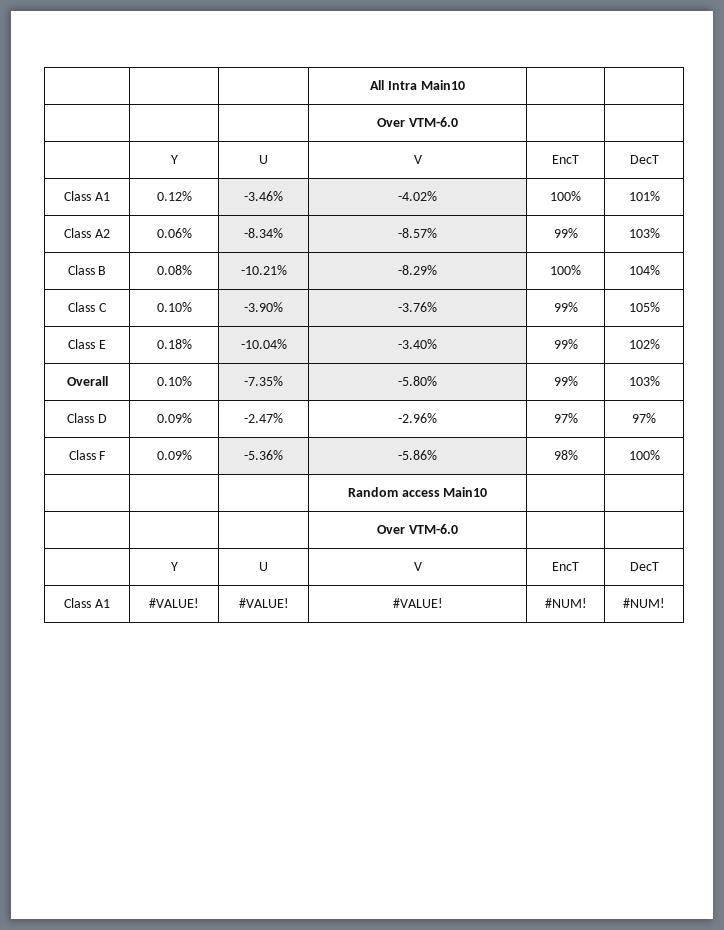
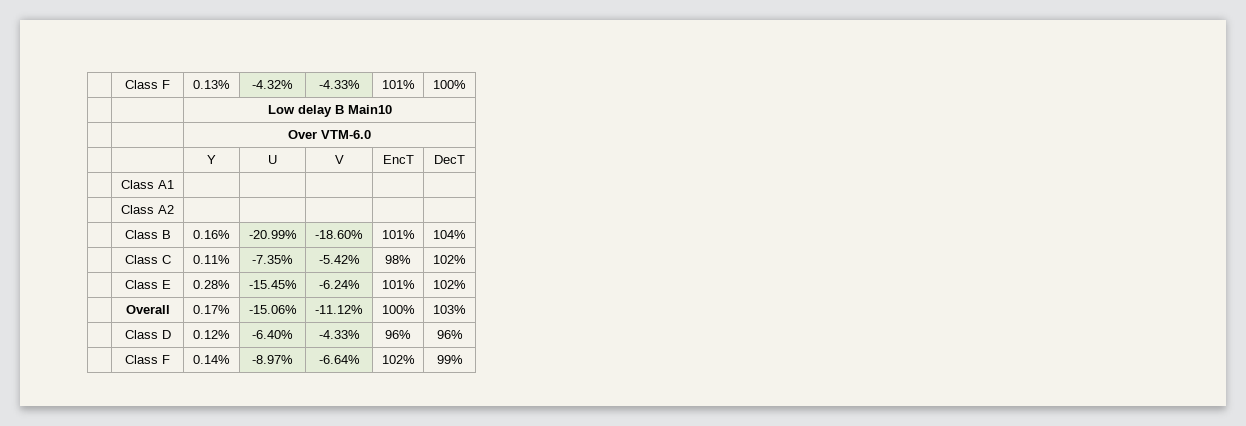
[370,80,465,90] [377,117,458,127] [170,155,178,164] [259,155,268,164] [413,155,422,164] [552,155,579,164] [629,155,659,164] [64,191,110,201] [156,191,192,201] [244,191,283,201] [398,191,437,201] [550,191,581,201] [628,191,660,201] [64,228,110,238] [156,228,192,238] [244,228,283,238] [398,228,437,238] [553,228,578,238] [628,228,660,238] [67,265,107,275] [156,265,192,275] [240,265,287,275] [398,265,437,275] [550,265,581,275] [628,265,660,275] [68,302,107,312] [156,302,192,312] [244,302,283,312] [398,302,437,312] [553,302,578,312] [628,302,660,312] [68,339,106,349] [156,339,192,349] [240,339,287,349] [398,339,437,349] [553,339,578,349] [628,339,660,349] [66,376,108,386] [156,376,192,386] [244,376,283,386] [398,376,437,386] [553,376,578,386] [628,376,660,386] [67,413,107,423] [156,413,192,423] [244,413,283,423] [398,413,437,423] [553,413,578,423] [632,413,656,423] [68,450,107,460] [156,450,192,460] [244,450,283,460] [398,450,437,460] [553,450,578,460] [628,450,660,460] [347,487,488,497] [377,524,458,534] [170,562,178,571] [259,562,268,571] [413,562,422,571] [552,562,579,571] [629,562,659,571] [64,598,110,608] [149,598,199,608] [238,598,289,608] [392,598,443,608] [544,598,587,608] [623,598,665,608] | | | All Intra Main10 | | // | | | Over VTM-6.0 | | // | Y | U | V | EncT | DecT // Class A1 | 0.12% | -3.46% | -4.02% | 100% | 101% // Class A2 | 0.06% | -8.34% | -8.57% | 99% | 103% // Class B | 0.08% | -10.21% | -8.29% | 100% | 104% // Class C | 0.10% | -3.90% | -3.76% | 99% | 105% // Class E | 0.18% | -10.04% | -3.40% | 99% | 102% // Overall | 0.10% | -7.35% | -5.80% | 99% | 103% // Class D | 0.09% | -2.47% | -2.96% | 97% | 97% // Class F | 0.09% | -5.36% | -5.86% | 98% | 100% // | | | Random access Main10 | | // | | | Over VTM-6.0 | | // | Y | U | V | EncT | DecT // Class A1 | #VALUE! | #VALUE! | #VALUE! | #NUM! | #NUM! -> [125,80,170,89] [193,80,230,89] [252,80,293,89] [318,80,360,89] [381,80,415,89] [433,80,466,89] [267,105,392,117] [288,130,371,139] [207,155,216,164] [268,155,277,164] [334,155,344,164] [382,155,414,164] [434,155,465,164] [121,180,174,189] [121,205,174,214] [124,230,171,239] [193,230,230,239] [248,230,297,239] [315,230,363,239] [381,230,415,239] [433,230,466,239] [124,255,171,264] [193,255,230,264] [252,255,293,264] [318,255,360,264] [385,255,411,264] [433,255,466,264] [124,280,171,289] [193,280,230,289] [248,280,297,289] [318,280,360,289] [381,280,415,289] [433,280,466,289] [125,305,170,314] [193,305,230,314] [248,305,297,314] [315,305,363,314] [381,305,415,314] [433,305,466,314] [124,330,171,339] [193,330,230,339] [252,330,293,339] [318,330,360,339] [385,330,411,339] [436,330,463,339] [125,355,170,364] [193,355,230,364] [252,355,293,364] [318,355,360,364] [381,355,415,364] [436,355,463,364] | Class F | 0.13% | -4.32% | -4.33% | 101% | 100% // | | Low delay B Main10 // | | Over VTM-6.0 // | | Y | U | V | EncT | DecT // | Class A1 | | | | | // | Class A2 | | | | | // | Class B | 0.16% | -20.99% | -18.60% | 101% | 104% // | Class C | 0.11% | -7.35% | -5.42% | 98% | 102% // | Class E | 0.28% | -15.45% | -6.24% | 101% | 102% // | Overall | 0.17% | -15.06% | -11.12% | 100% | 103% // | Class D | 0.12% | -6.40% | -4.33% | 96% | 96% // | Class F | 0.14% | -8.97% | -6.64% | 102% | 99%

